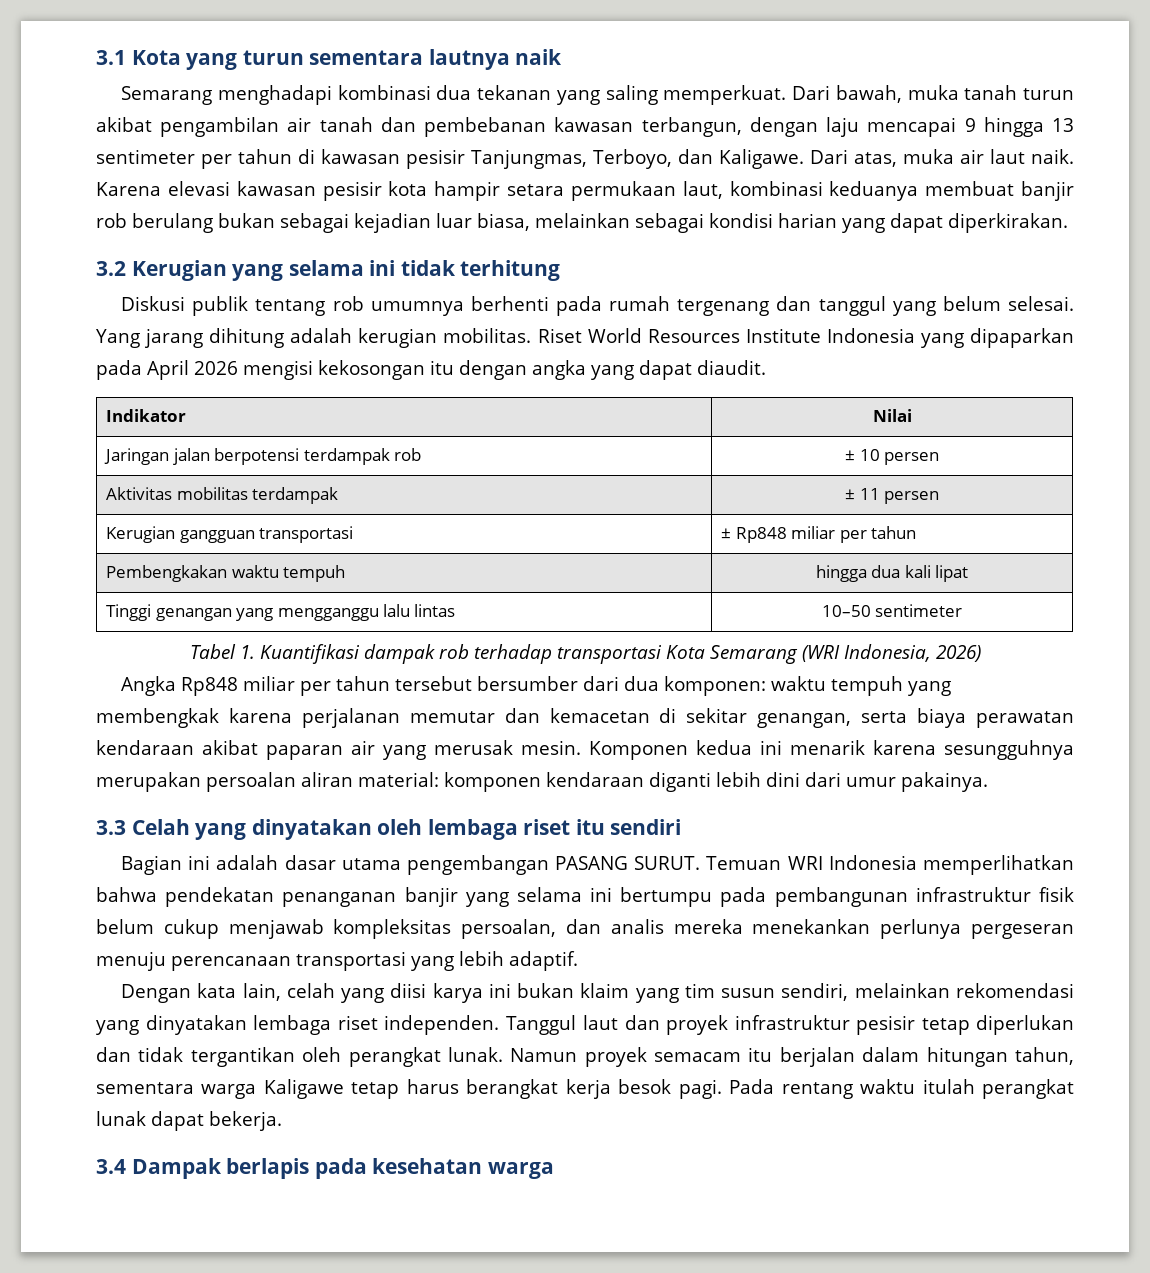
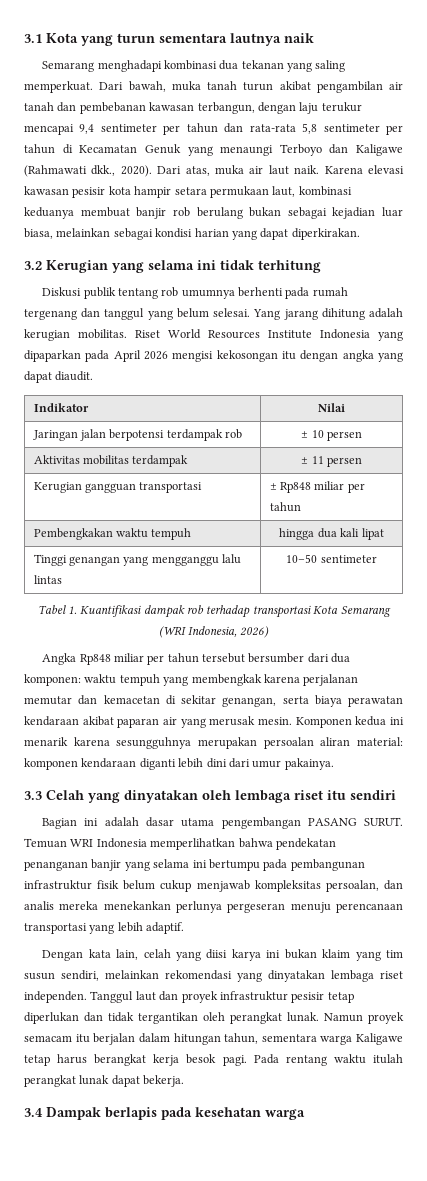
[867,117,1075,137] [96,149,804,169] mencapai 9 hingga 13 sentimeter per tahun di kawasan pesisir Tanjungmas, Terboyo, dan Kaligawe. -> [321,102,362,112] [24,123,404,135] [24,144,403,156] [24,165,152,177] terukur mencapai 9,4 sentimeter per tahun dan rata-rata 5,8 sentimeter per tahun di Kecamatan Genuk yang menaungi Terboyo dan Kaligawe (Rahmawati dkk., 2020).

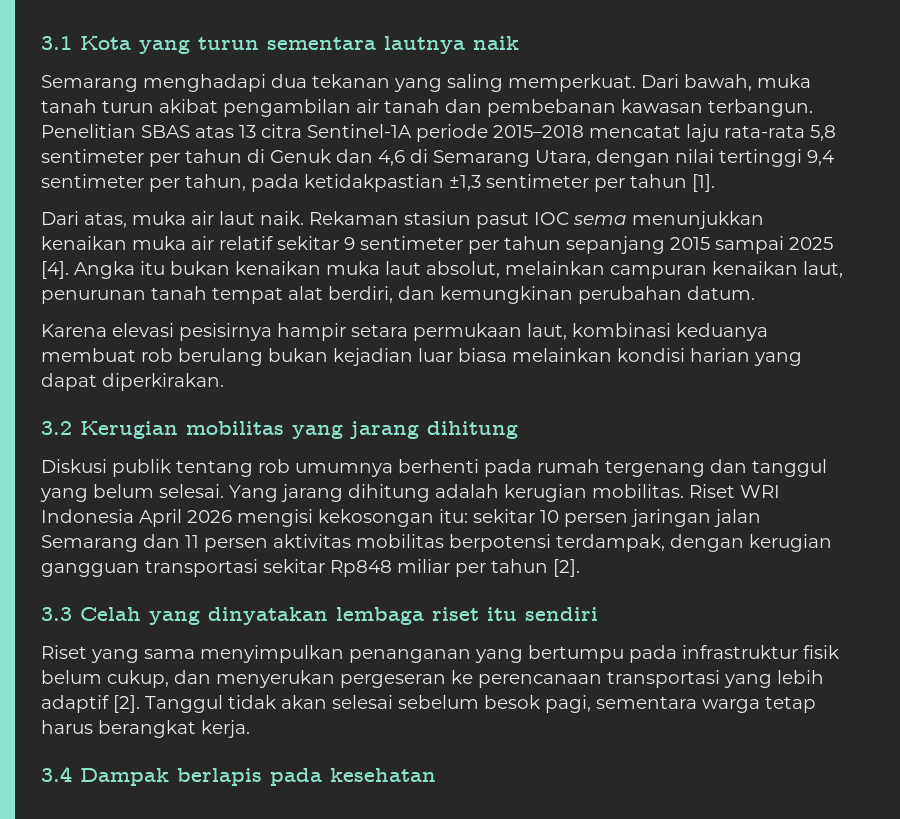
[163,60,217,70] kombinasi -> (266, 83) none
[197,102,362,114] [24,123,244,135] terbangun, dengan laju terukur mencapai 9,4 sentimeter per tahun dan -> [708,99,813,117] [41,124,719,142] terbangun. Penelitian SBAS atas 13 citra Sentinel-1A periode 2015–2018 mencatat laju
[79,144,403,156] [24,165,152,177] Kecamatan Genuk yang menaungi Terboyo dan Kaligawe (Rahmawati dkk., 2020). -> [270,149,834,167] [41,174,715,192] Genuk dan 4,6 di Semarang Utara, dengan nilai tertinggi 9,4 sentimeter per tahun, pada ketidakpastian ±1,3 sentimeter per tahun [1]. //
[324,165,404,174] [24,186,131,198] Karena elevasi kawasan pesisir kota -> [309,211,764,229] [41,236,833,254] [41,261,843,279] [41,286,755,304] [41,323,272,341] Rekaman stasiun pasut IOC sema menunjukkan kenaikan muka air relatif sekitar 9 sentimeter per tahun sepanjang 2015 sampai 2025 [4]. Angka itu bukan kenaikan muka laut absolut, melainkan campuran kenaikan laut, penurunan tanah tempat alat berdiri, dan kemungkinan perubahan datum. // Karena elevasi pesisirnya
[136,207,167,219] banjir -> (136, 355) none
[287,207,327,219] sebagai -> (328, 355) none
[24,228,153,240] biasa, melainkan sebagai -> [458,348,612,362] biasa melainkan
[112,260,321,273] yang selama ini tidak terhitung -> [186,421,518,439] mobilitas yang jarang dihitung
[168,329,403,341] [24,350,403,362] [24,371,94,383] [33,403,89,412] [318,403,345,412] [32,429,243,441] [301,430,362,441] [33,455,189,467] [301,456,362,467] [33,482,82,493] World Resources Institute Indonesia yang dipaparkan pada April 2026 mengisi kekosongan itu dengan angka yang dapat diaudit. // Indikator | Nilai // Jaringan jalan berpotensi terdampak rob | ± 10 persen // Aktivitas mobilitas terdampak | ± 11 persen // Kerugian -> [740,485,780,498] [41,509,761,527] [41,534,832,552] WRI Indonesia April 2026 mengisi kekosongan itu: sekitar 10 persen jaringan jalan Semarang dan 11 persen aktivitas mobilitas berpotensi terdampak, dengan kerugian
[269,481,365,493] [269,502,301,512] [33,528,192,540] [279,528,384,540] [33,554,242,566] [33,575,62,584] [286,554,377,563] [37,605,391,618] [158,626,270,638] [42,653,351,665] [24,674,359,686] [24,695,403,707] [24,716,404,728] [24,737,403,749] [24,758,334,770] | ± Rp848 miliar per tahun // Pembengkakan waktu tempuh | hingga dua kali lipat // Tinggi genangan yang mengganggu lalu lintas | 10–50 sentimeter // Tabel 1. Kuantifikasi dampak rob terhadap transportasi Kota Semarang (WRI Indonesia, 2026) // Angka Rp848 miliar per tahun tersebut bersumber dari dua komponen: waktu tempuh yang membengkak karena perjalanan memutar dan kemacetan di sekitar genangan, serta biaya perawatan kendaraan akibat paparan air yang merusak mesin. Komponen kedua ini menarik karena sesungguhnya merupakan persoalan aliran material: komponen kendaraan diganti lebih dini dari umur pakainya. -> [263,559,580,577] sekitar Rp848 miliar per tahun [2].
[202,790,231,800] oleh -> (328, 616) none
[42,817,403,829] [24,838,336,850] [24,859,207,871] Bagian ini adalah dasar utama pengembangan PASANG SURUT. Temuan WRI Indonesia memperlihatkan bahwa pendekatan penanganan banjir yang selama ini -> [41,645,523,663] Riset yang sama menyimpulkan penanganan yang
[290,859,365,871] pembangunan -> (677, 654) none
[160,880,403,892] [24,901,403,913] [24,922,185,934] [42,949,403,961] [24,970,403,982] [24,991,354,1003] [24,1012,404,1024] [24,1033,259,1045] cukup menjawab kompleksitas persoalan, dan analis mereka menekankan perlunya pergeseran menuju perencanaan transportasi yang lebih adaptif. // Dengan kata lain, celah yang diisi karya ini bukan klaim yang tim susun sendiri, melainkan rekomendasi yang dinyatakan lembaga riset independen. Tanggul laut dan proyek infrastruktur pesisir tetap diperlukan dan tidak tergantikan oleh perangkat lunak. Namun proyek semacam itu berjalan dalam hitungan tahun, -> [107,670,824,688] [41,695,591,713] cukup, dan menyerukan pergeseran ke perencanaan transportasi yang lebih adaptif [2]. Tanggul tidak akan selesai sebelum besok pagi,
[356,1033,403,1045] Kaligawe -> (760, 706) none
[153,1054,403,1066] [24,1075,185,1087] kerja besok pagi. Pada rentang waktu itulah perangkat lunak dapat bekerja. -> [201,720,250,738] kerja.
[265,1109,305,1120] warga -> (436, 775) none

